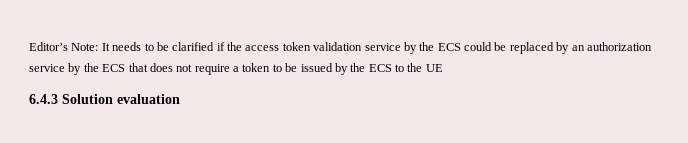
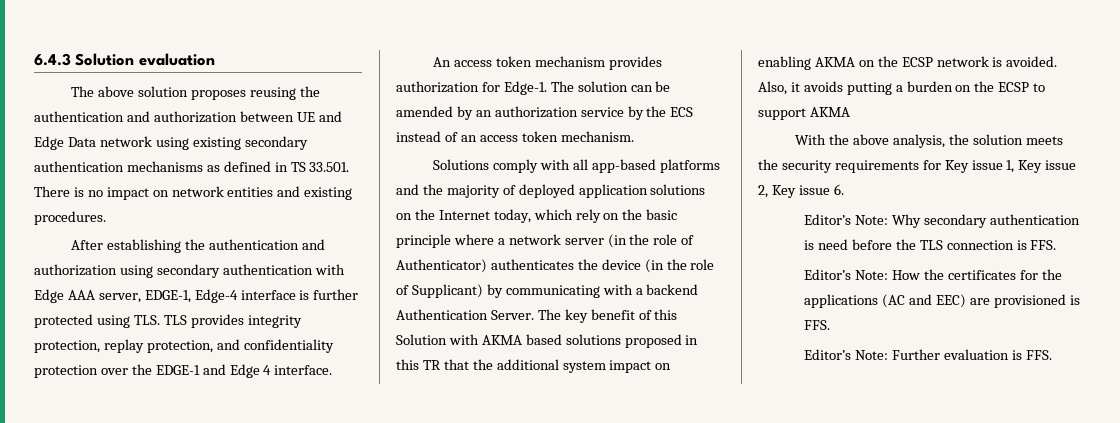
[29,42,554,54] Editor’s Note: It needs to be clarified if the access token validation service by the ECS could be replaced -> [34,53,215,66] [71,86,320,100] [34,111,342,123] [34,136,308,150] [34,161,350,172] [34,186,353,200] [34,211,106,225] [71,239,326,253] [34,264,345,278] [34,289,359,303] [34,314,302,328] [34,339,334,353] [34,364,333,378] [433,56,663,70] [396,81,671,95] [396,106,453,117] 6.4.3 Solution evaluation // The above solution proposes reusing the authentication and authorization between UE and Edge Data network using existing secondary authentication mechanisms as defined in TS 33.501. There is no impact on network entities and existing procedures. // After establishing the authentication and authorization using secondary authentication with Edge AAA server, EDGE-1, Edge-4 interface is further protected using TLS. TLS provides integrity protection, replay protection, and confidentiality protection over the EDGE-1 and Edge 4 interface. // An access token mechanism provides authorization for Edge-1. The solution can be amended
[128,63,443,75] [29,94,180,104] that does not require a token to be issued by the ECS to the UE // 6.4.3 Solution evaluation -> [396,131,634,142] [433,159,720,173] [396,184,706,198] [396,209,678,223] [396,234,695,248] [396,259,715,273] [396,284,699,298] [396,309,678,323] [396,334,699,348] [396,359,672,373] [758,56,1058,70] [758,81,1046,95] [758,107,850,120] [795,134,1063,148] [758,159,1077,173] [758,184,844,198] [804,214,1080,228] [804,239,1057,250] [804,269,1062,280] [804,294,1080,308] [804,320,831,330] [804,349,1052,360] instead of an access token mechanism. // Solutions comply with all app-based platforms and the majority of deployed application solutions on the Internet today, which rely on the basic principle where a network server (in the role of Authenticator) authenticates the device (in the role of Supplicant) by communicating with a backend Authentication Server. The key benefit of this Solution with AKMA based solutions proposed in this TR that the additional system impact on enabling AKMA on the ECSP network is avoided. Also, it avoids putting a burden on the ECSP to support AKMA // With the above analysis, the solution meets the security requirements for Key issue 1, Key issue 2, Key issue 6. // Editor’s Note: Why secondary authentication is need before the TLS connection is FFS. // Editor’s Note: How the certificates for the applications (AC and EEC) are provisioned is FFS. // Editor’s Note: Further evaluation is FFS.

